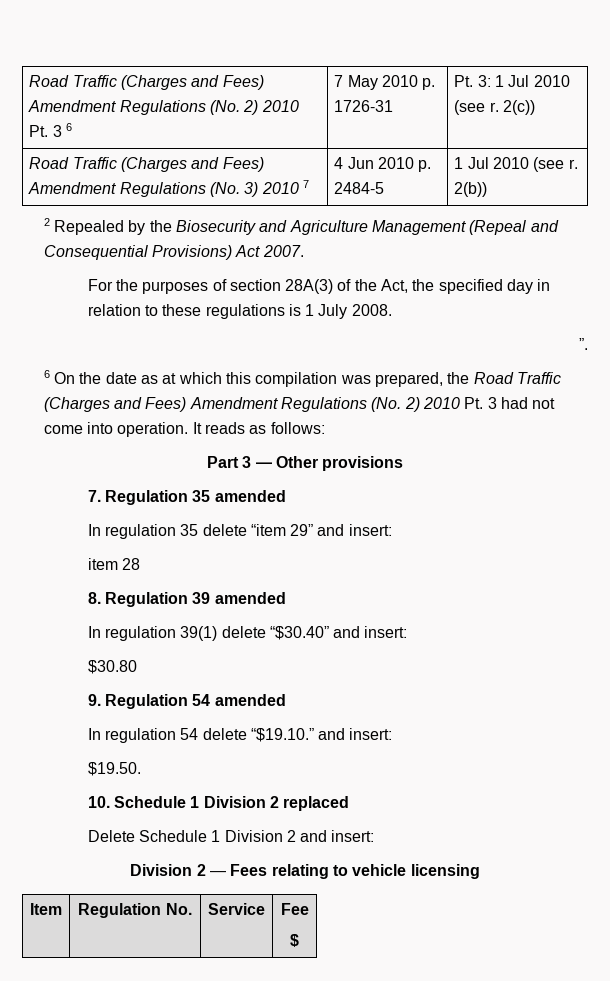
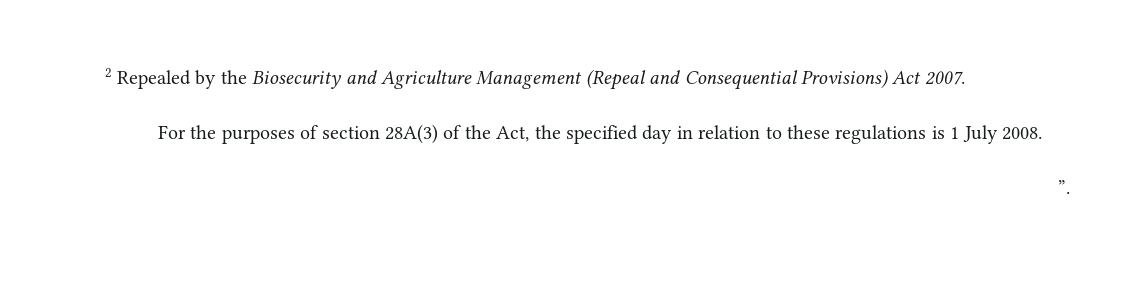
[29,75,264,90] [28,100,299,115] [29,123,73,137] [334,75,436,90] [334,100,394,112] [454,75,570,87] [454,100,536,115] [29,157,264,172] [28,180,309,197] [334,157,432,172] [334,182,385,194] [454,157,578,172] [454,182,488,197] Road Traffic (Charges and Fees) Amendment Regulations (No. 2) 2010 Pt. 3 6 | 7 May 2010 p. 1726-31 | Pt. 3: 1 Jul 2010 (see r. 2(c)) // Road Traffic (Charges and Fees) Amendment Regulations (No. 3) 2010 7 | 4 Jun 2010 p. 2484-5 | 1 Jul 2010 (see r. 2(b)) // -> (104, 73) none
[43,370,562,387] [43,397,556,412] [43,422,325,437] [206,456,404,471] [87,490,286,505] [87,524,392,539] [87,558,140,570] [87,592,286,607] [87,626,408,641] [87,660,137,674] [87,694,286,709] [87,728,393,743] [87,762,141,776] [87,796,350,811] [87,830,375,842] [130,864,480,879] [30,903,62,915] [78,903,192,918] [208,903,265,915] [280,903,309,915] [290,934,299,947] // 6 On the date as at which this compilation was prepared, the Road Traffic (Charges and Fees) Amendment Regulations (No. 2) 2010 Pt. 3 had not come into operation. It reads as follows: // Part 3 — Other provisions // 7. Regulation 35 amended // In regulation 35 delete “item 29” and insert: // item 28 // 8. Regulation 39 amended // In regulation 39(1) delete “$30.40” and insert: // $30.80 // 9. Regulation 54 amended // In regulation 54 delete “$19.10.” and insert: // $19.50. // 10. Schedule 1 Division 2 replaced // Delete Schedule 1 Division 2 and insert: // Division 2 — Fees relating to vehicle licensing // Item | Regulation No. | Service | Fee // $ -> (1070, 187) none

